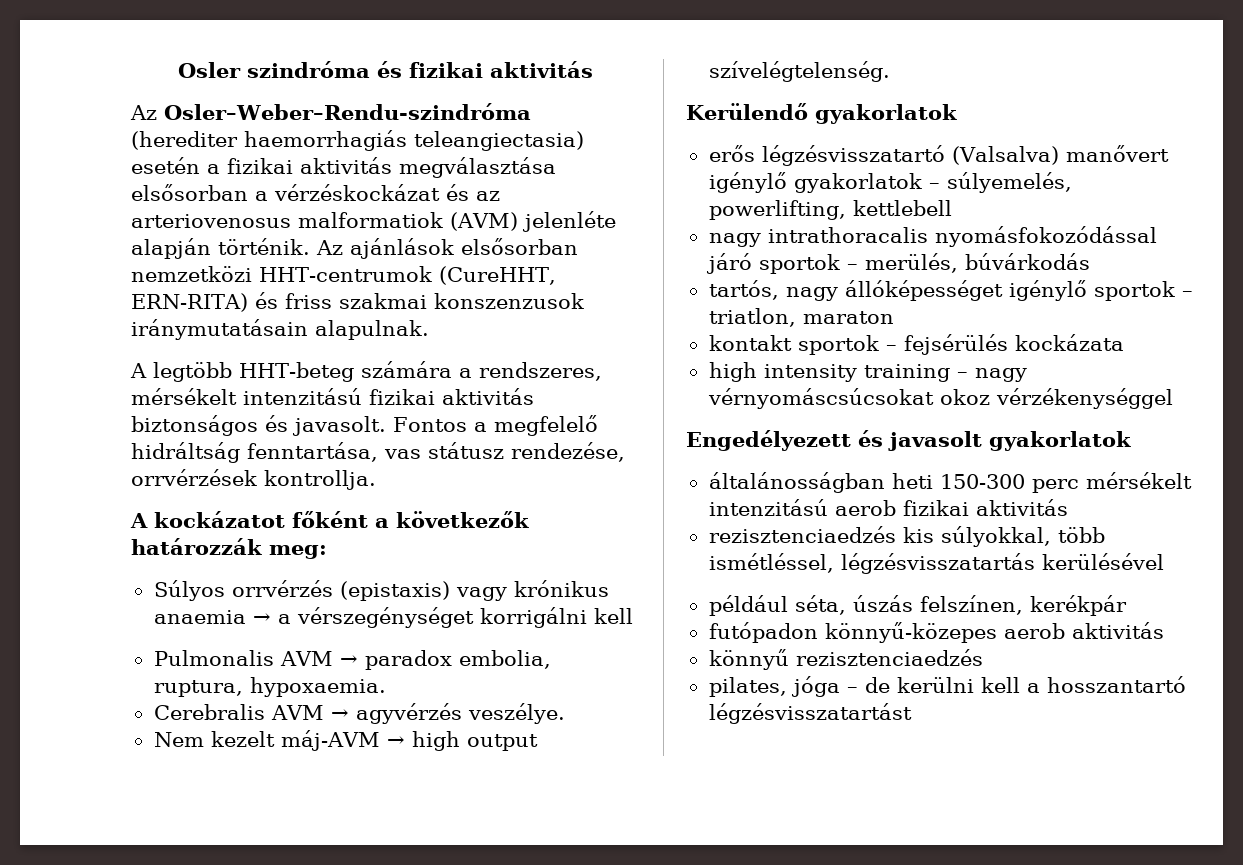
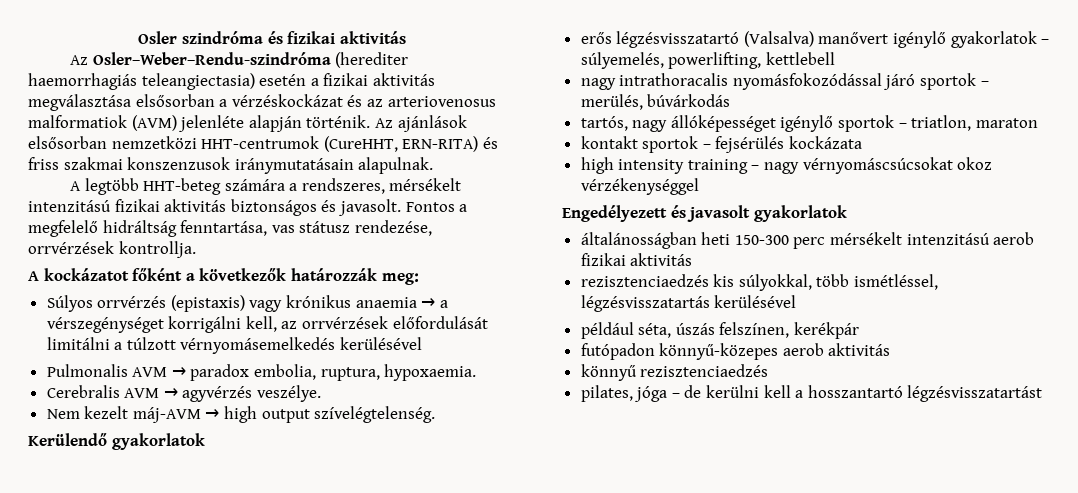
[593,608,633,624] kell -> [245,316,488,332] [46,337,423,354] kell, az orrvérzések előfordulását limitálni a túlzott vérnyomásemelkedés kerülésével

